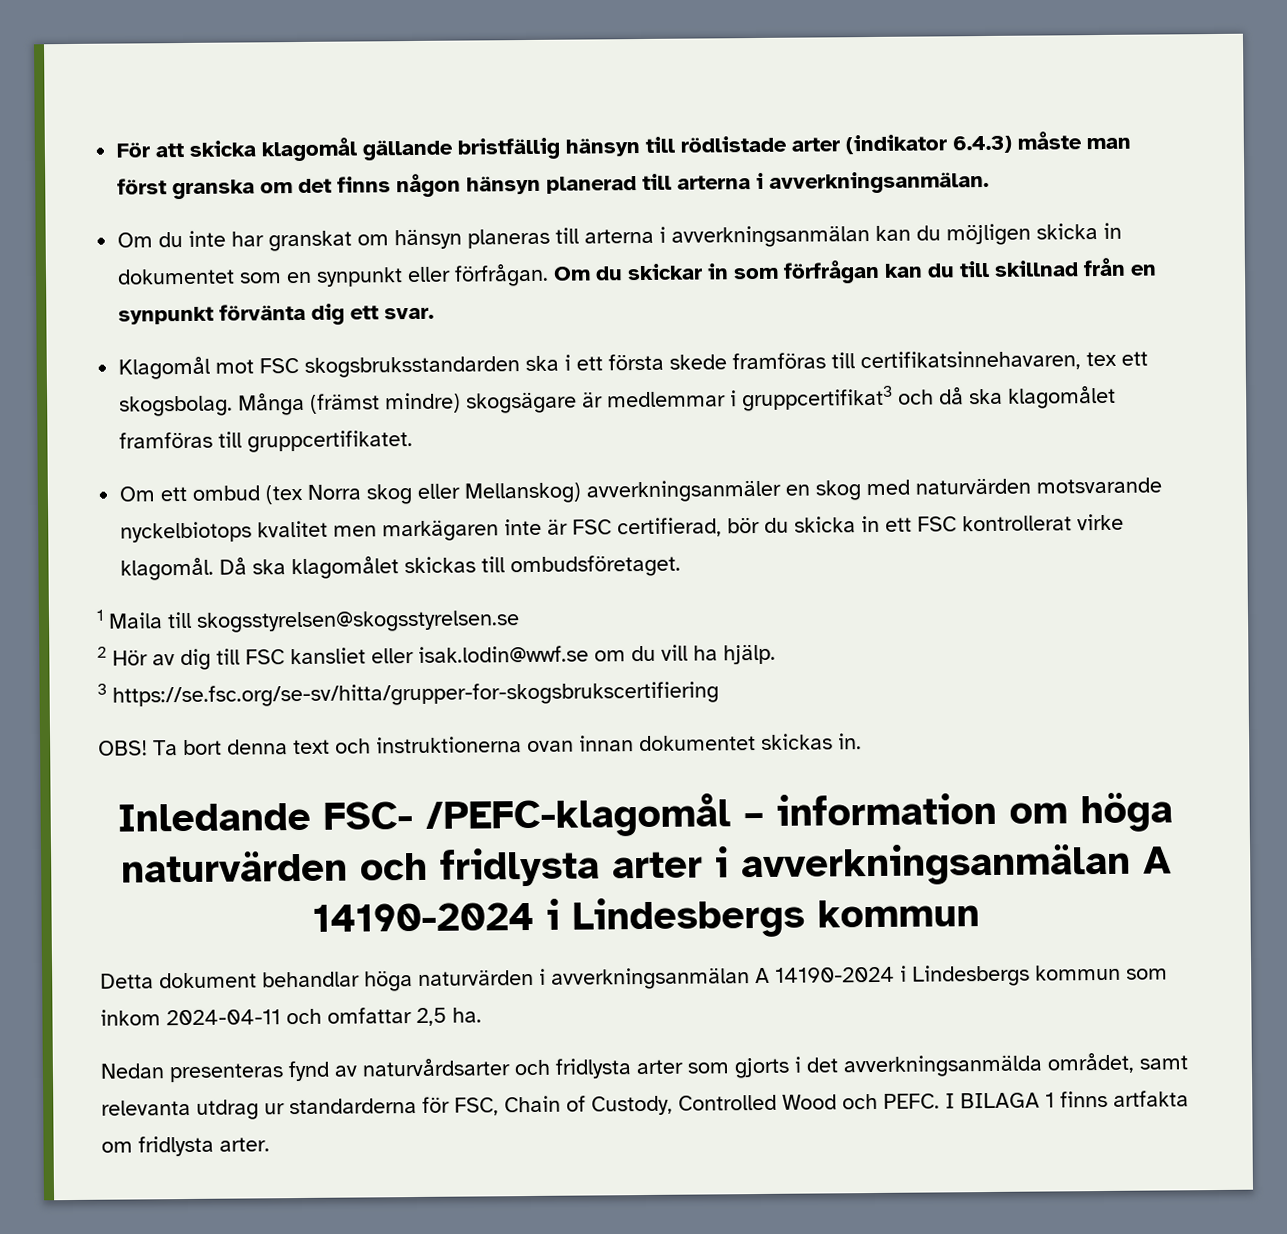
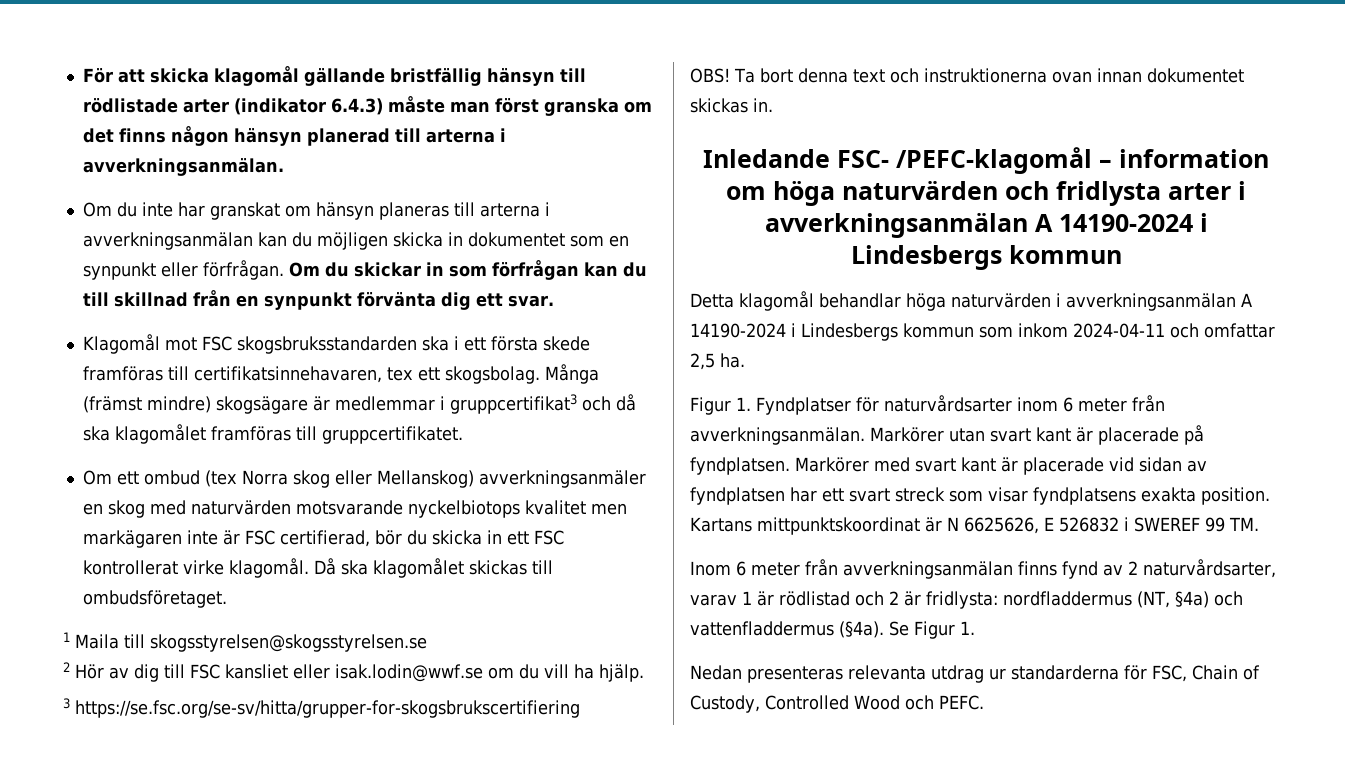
[159,972,257,989] dokument -> [739,291,814,311] klagomål
[100,1052,1188,1083] Nedan presenteras fynd av naturvårdsarter och fridlysta arter som gjorts i det avverkningsanmälda området, samt -> [690,395,1165,415] [690,425,1204,445] [690,457,1207,475] [690,487,1270,505] [690,517,1259,535] [690,559,1276,579] [690,591,1243,609] [690,621,975,639] [690,665,843,683] Figur 1. Fyndplatser för naturvårdsarter inom 6 meter från avverkningsanmälan. Markörer utan svart kant är placerade på fyndplatsen. Markörer med svart kant är placerade vid sidan av fyndplatsen har ett svart streck som visar fyndplatsens exakta position. Kartans mittpunktskoordinat är N 6625626, E 526832 i SWEREF 99 TM. // Inom 6 meter från avverkningsanmälan finns fynd av 2 naturvårdsarter, varav 1 är rödlistad och 2 är fridlysta: nordfladdermus (NT, §4a) och vattenfladdermus (§4a). Se Figur 1. // Nedan presenteras
[945,1090,1189,1109] [101,1135,270,1157] I BILAGA 1 finns artfakta om fridlysta arter. -> (984, 702) none

